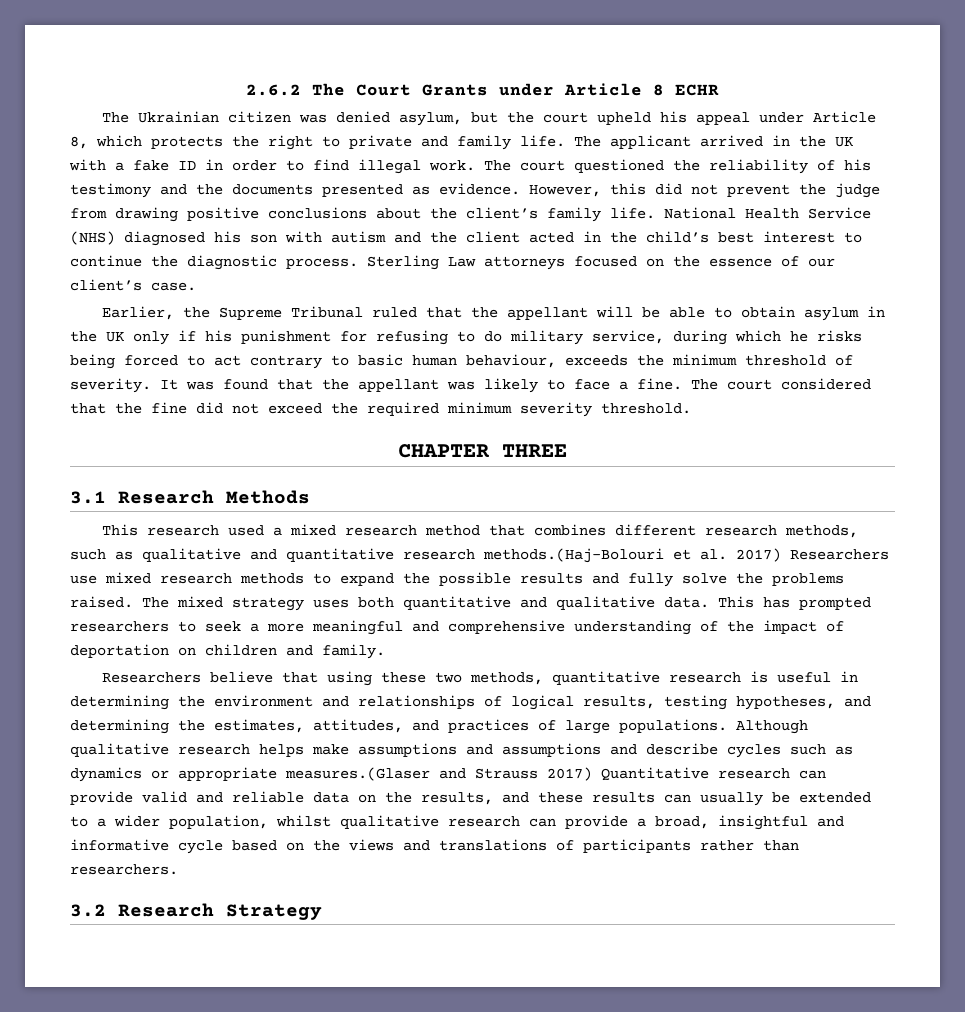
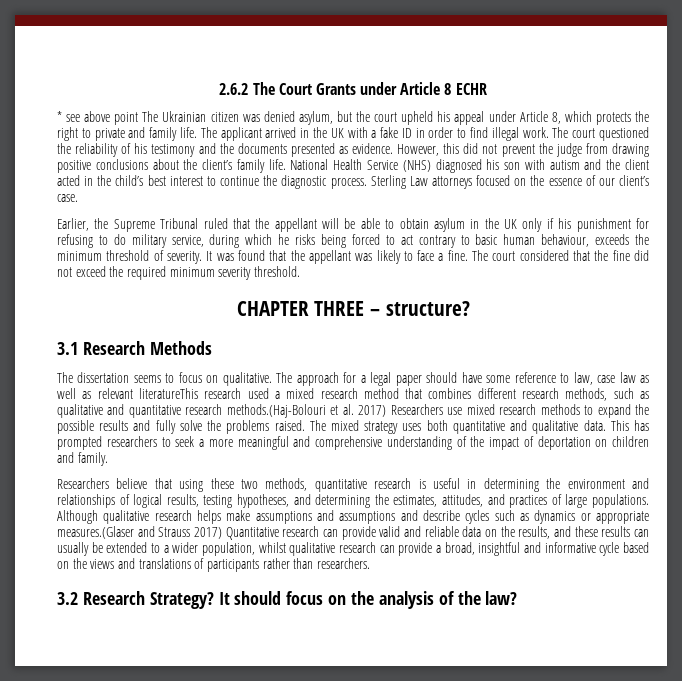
(719, 90) none -> [57,111,139,125] * see above point
(567, 450) none -> [369,301,470,316] – structure?
[102,524,139,536] This -> [57,372,650,386] [57,388,198,399] The dissertation seems to focus on qualitative. The approach for a legal paper should have some reference to law, case law as well as relevant literatureThis
[226,904,322,920] Strategy -> [149,591,518,609] Strategy? It should focus on the analysis of the law?

